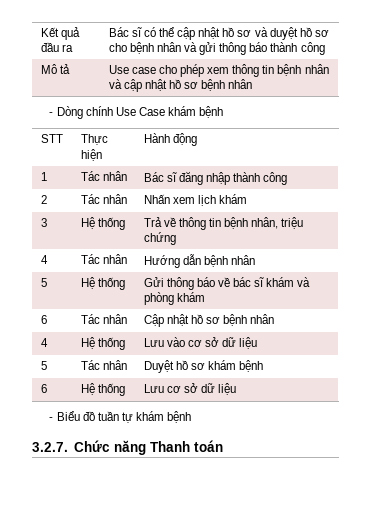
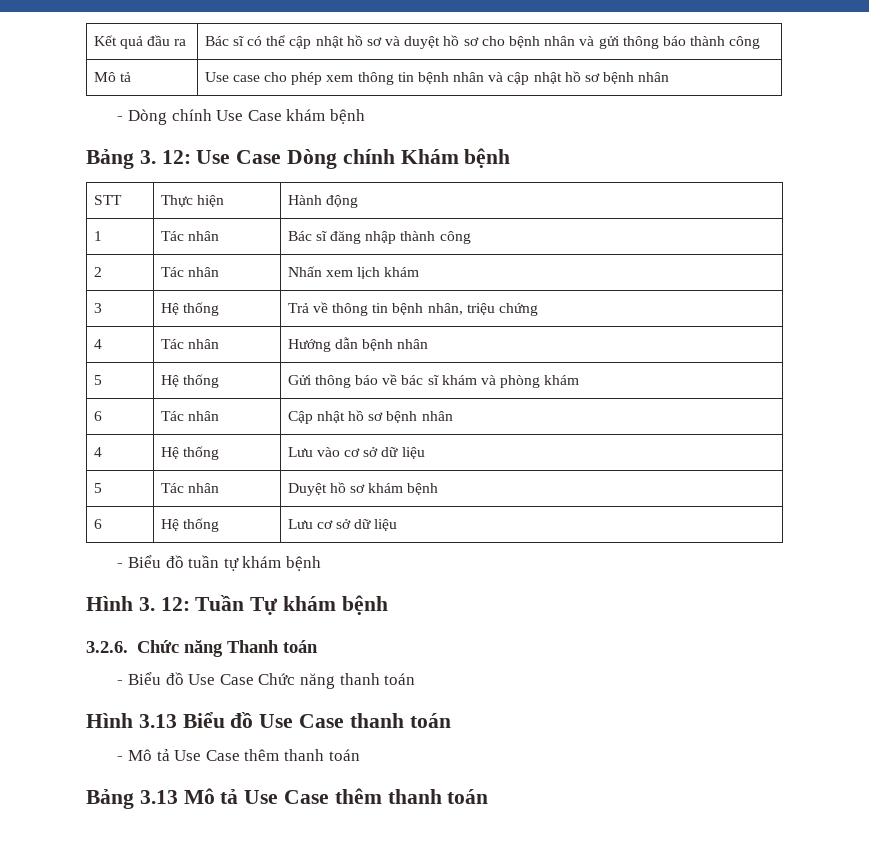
(224, 112) none -> [86,148,511,169] // Bảng 3. 12: Use Case Dòng chính Khám bệnh
[32,440,190,455] 3.2.7. Chức năng Thanh -> [86,595,388,615] [86,640,318,657] [117,672,416,689] [86,712,451,728] [117,749,360,761] [86,788,442,809] Hình 3. 12: Tuần Tự khám bệnh // 3.2.6. Chức năng Thanh toán // - Biểu đồ Use Case Chức năng thanh toán // Hình 3.13 Biểu đồ Use Case thanh toán // - Mô tả Use Case thêm thanh toán // Bảng 3.13 Mô tả Use Case thêm thanh

